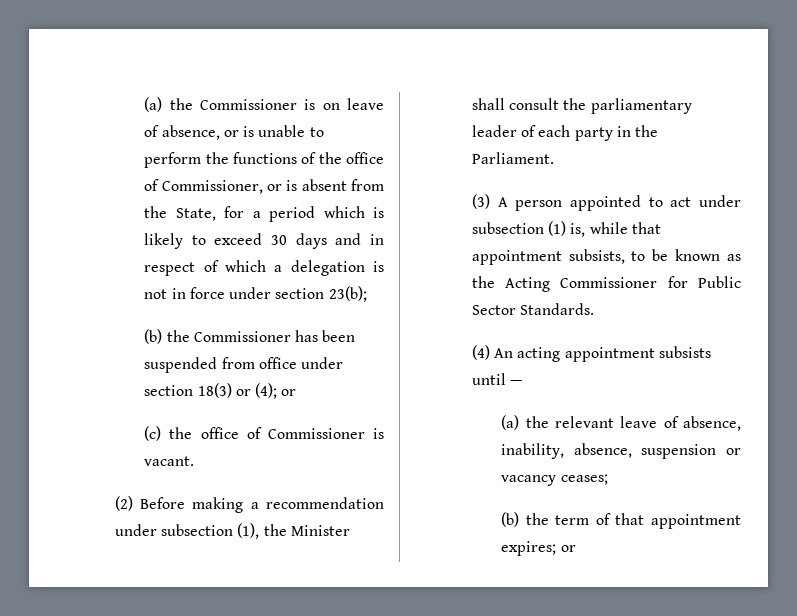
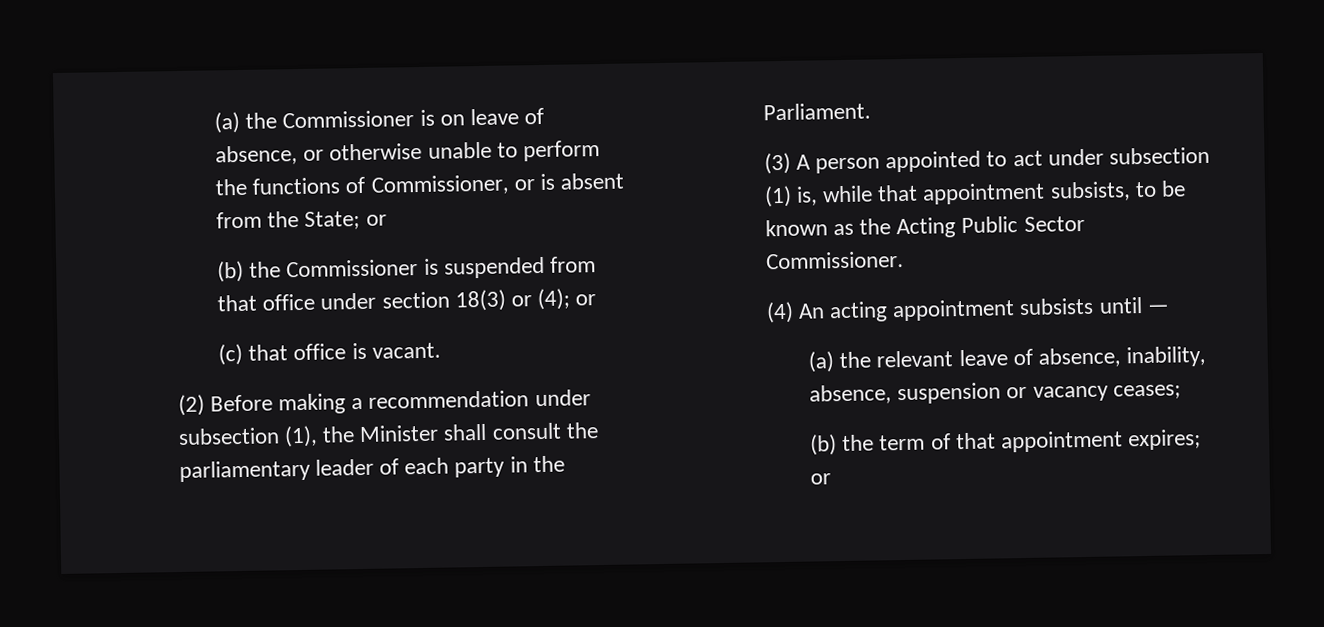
[243,126,255,137] is -> [329,142,423,161] otherwise
[318,152,384,164] [144,179,160,191] the office of -> (366, 185) none
[175,206,384,222] [144,233,384,249] [144,260,385,276] [144,286,367,302] State, for a period which is likely to exceed 30 days and in respect of which a delegation is not in force under section 23(b); -> [304,210,387,230] State; or
[295,330,356,342] has been -> [423,258,439,275] is
(255, 363) none -> [216,294,257,312] that
[169,427,365,439] the office of Commissioner -> [248,343,347,361] that office
[560,276,688,288] Commissioner for -> (957, 228) none
[520,303,595,315] Standards. -> [765,250,904,270] Commissioner.

